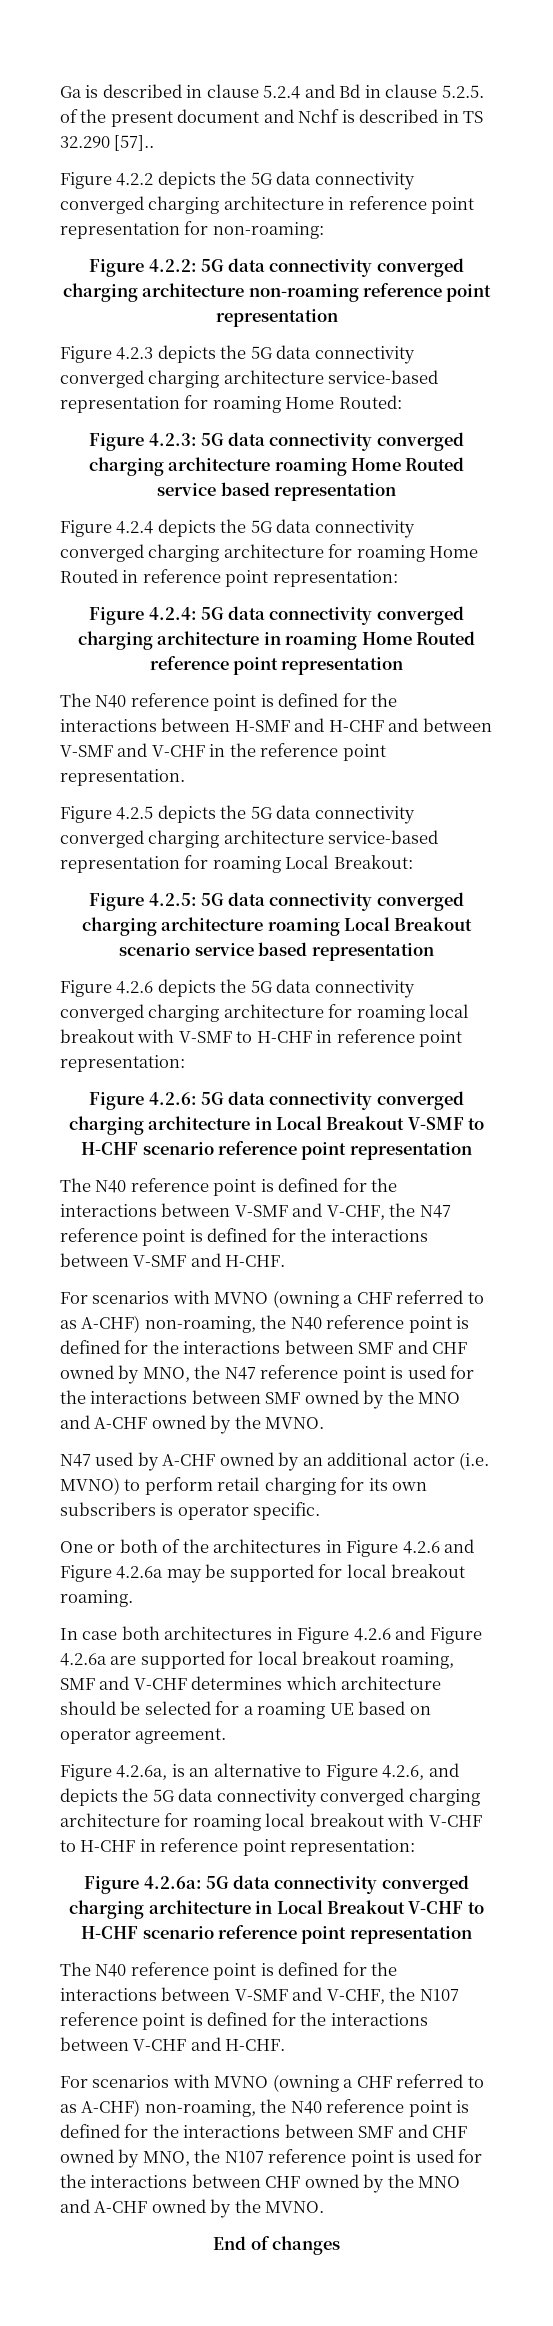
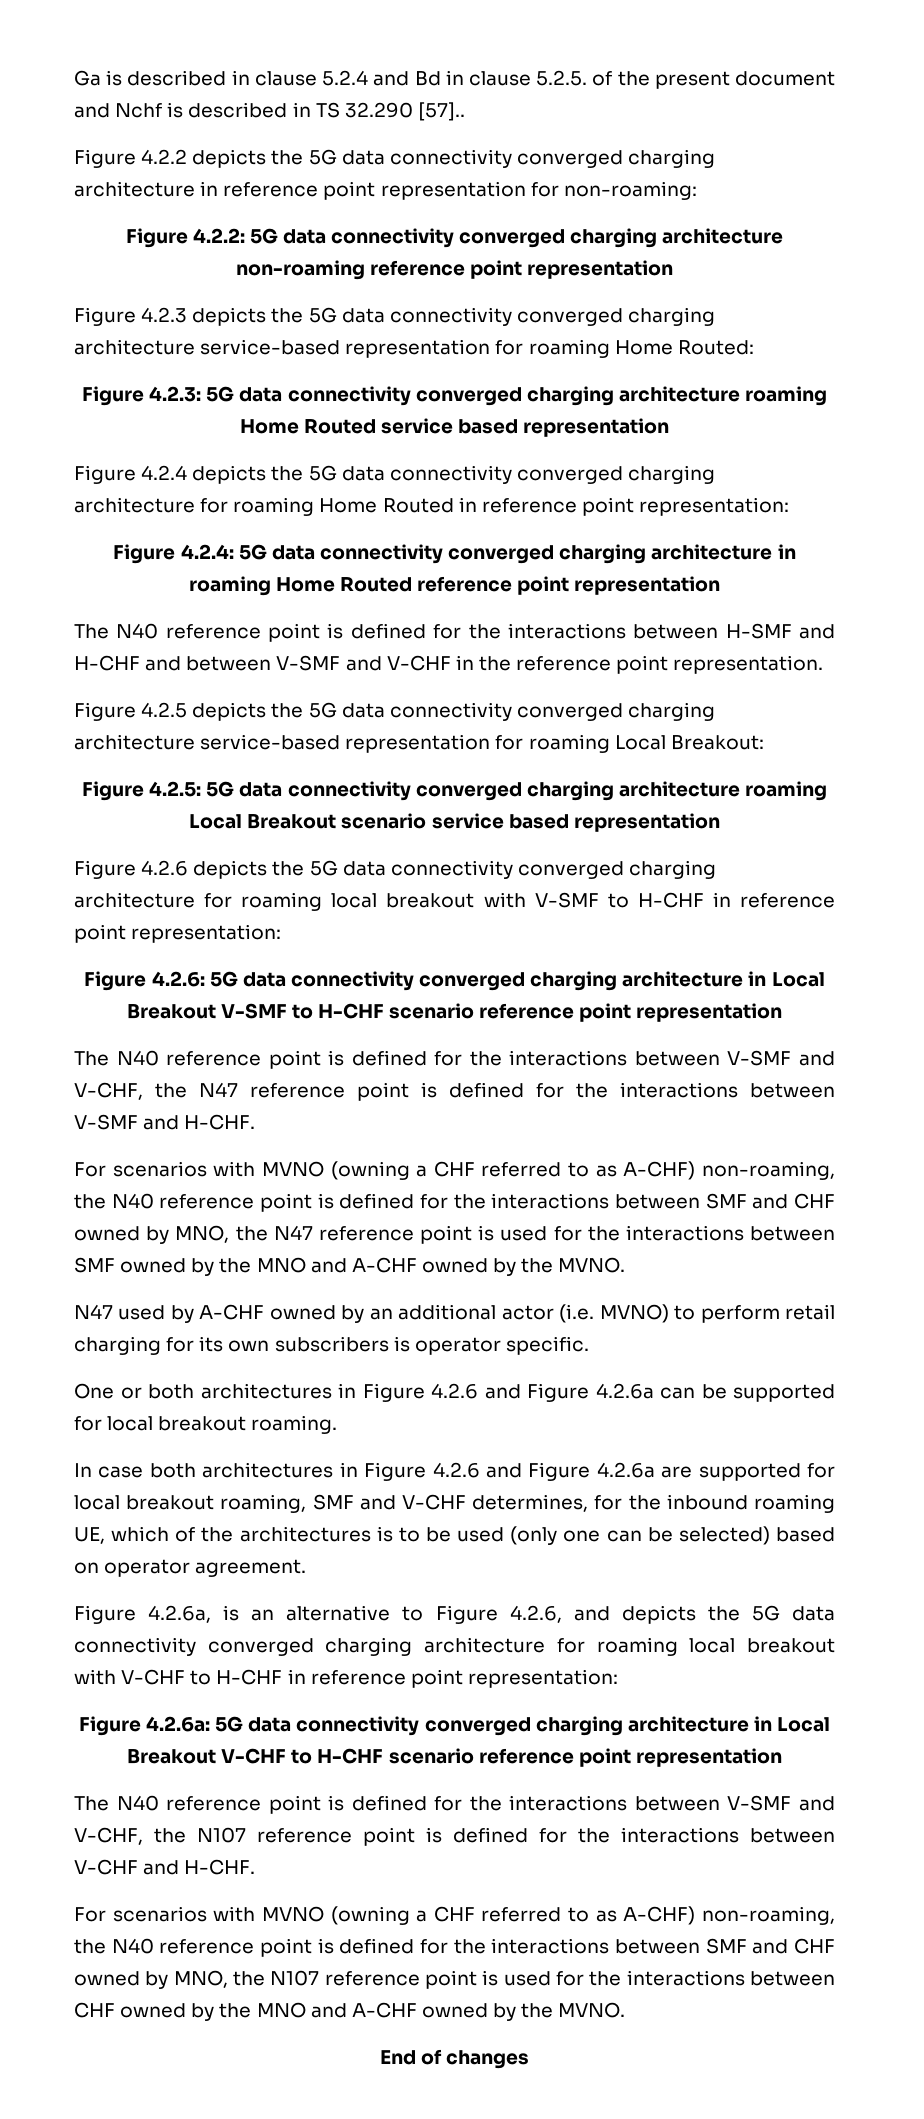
[162,1539,475,1557] [60,1565,202,1583] of the architectures in Figure 4.2.6 and Figure 4.2.6a may -> [200,1383,695,1402] architectures in Figure 4.2.6 and Figure 4.2.6a can
[191,1676,442,1690] [60,1701,354,1719] determines which architecture should be selected for a roaming UE -> [472,1494,836,1513] [74,1526,770,1545] determines, for the inbound roaming UE, which of the architectures is to be used (only one can be selected)

